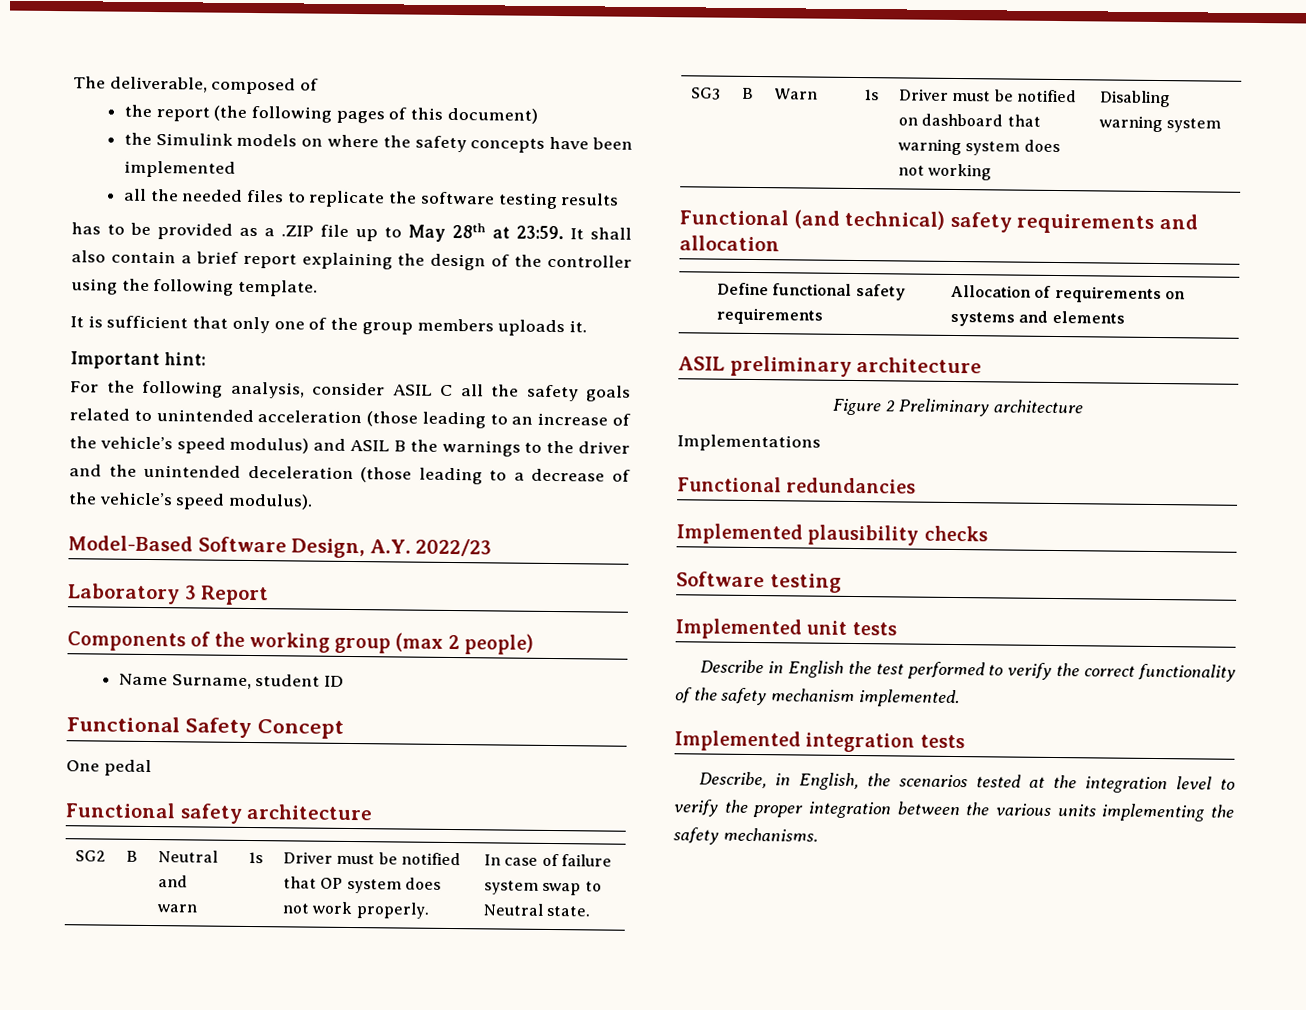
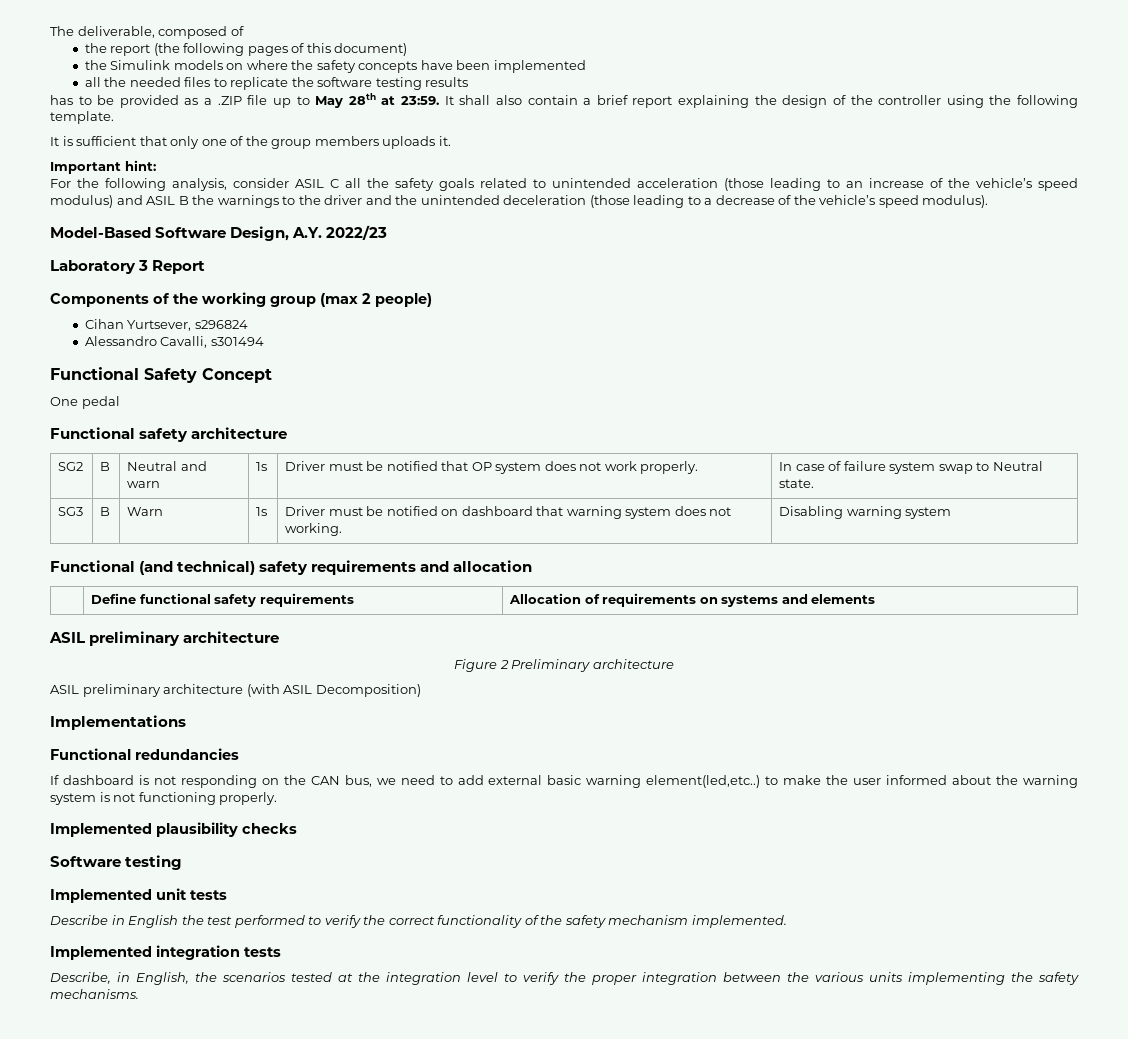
[118,673,344,690] Name Surname, student ID -> [84,319,248,331] [84,336,264,348] Cihan Yurtsever, s296824 // Alessandro Cavalli, s301494
[928,163,993,181] working -> [285,523,343,536] working.
[677,434,821,452] [677,476,917,494] Implementations // Functional redundancies -> [50,684,421,697] [50,715,186,730] [50,748,239,760] [50,775,1079,788] [50,792,278,805] ASIL preliminary architecture (with ASIL Decomposition) // Implementations // Functional redundancies // If dashboard is not responding on the CAN bus, we need to add external basic warning element(led,etc..) to make the user informed about the warning system is not functioning properly.

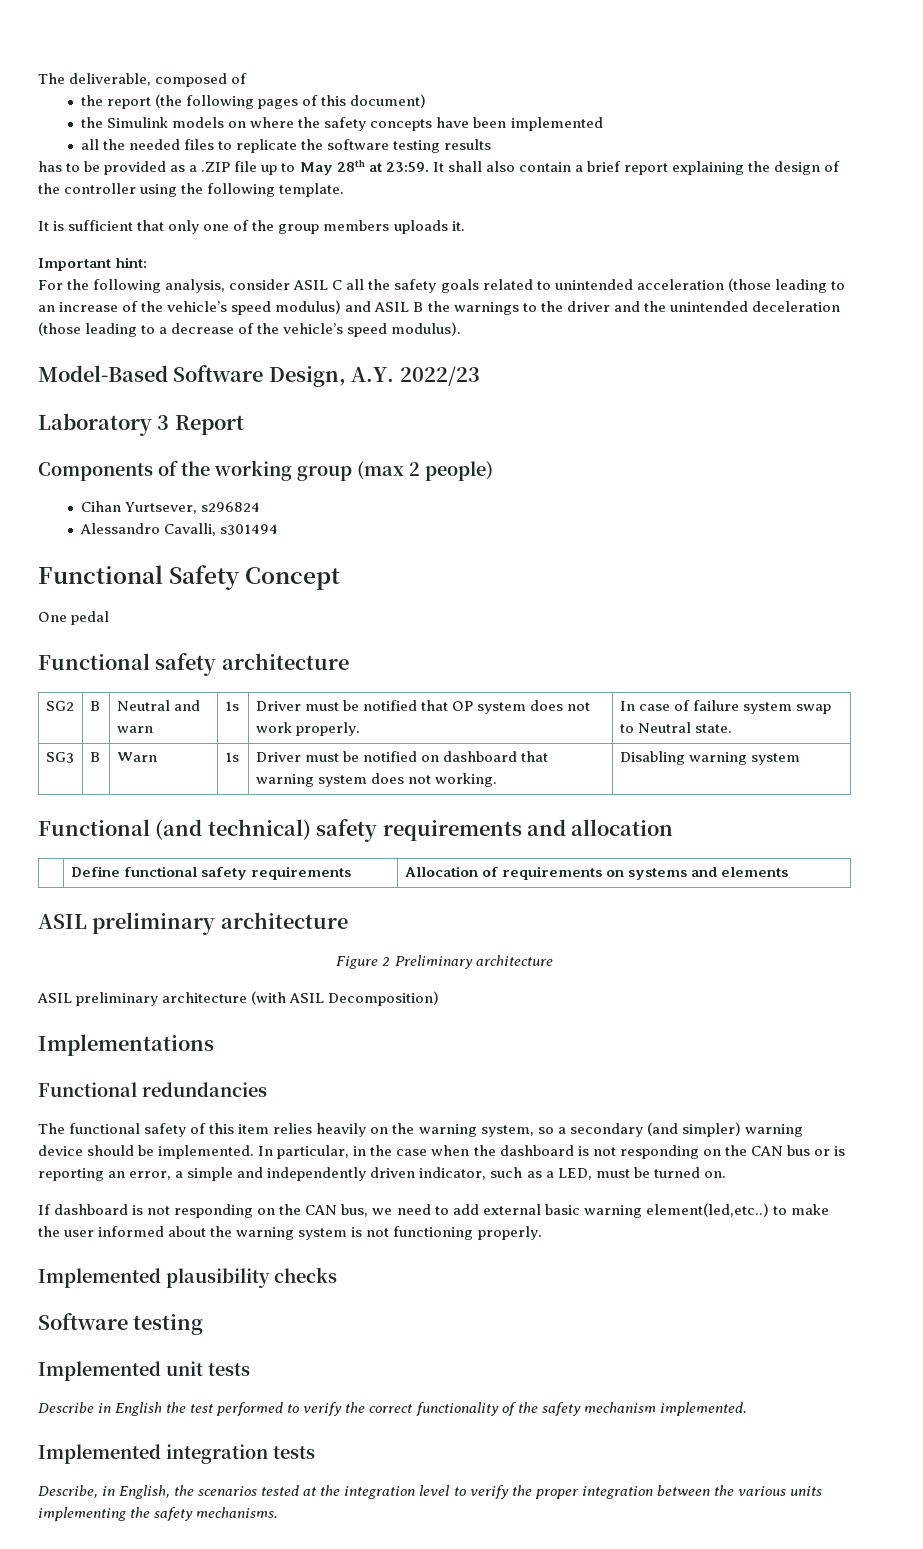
(239, 754) none -> [38,1122,803,1137] [38,1145,845,1159] [38,1167,726,1181] // The functional safety of this item relies heavily on the warning system, so a secondary (and simpler) warning device should be implemented. In particular, in the case when the dashboard is not responding on the CAN bus or is reporting an error, a simple and independently driven indicator, such as a LED, must be turned on.

